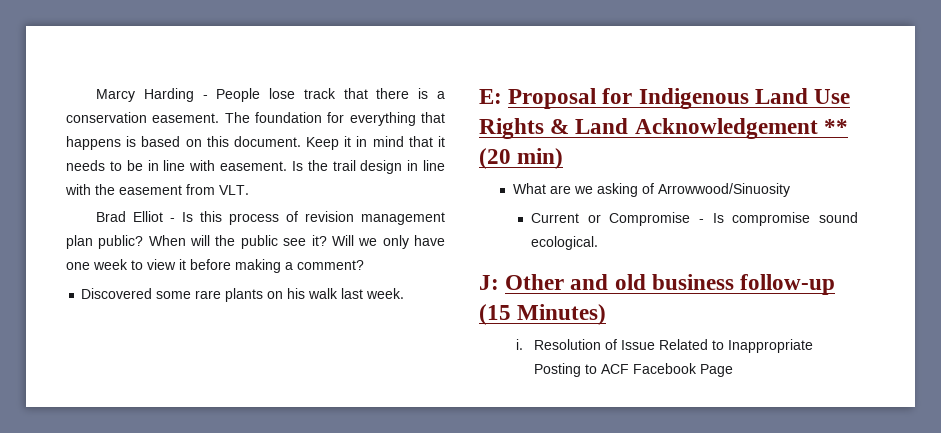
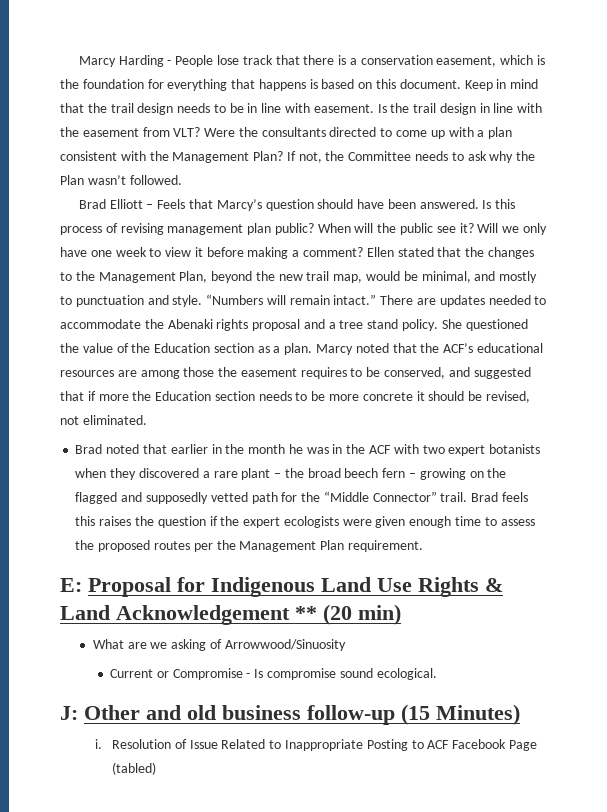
[152,112,250,123] easement. The -> [436,55,546,67] [60,79,79,89] easement, which is the
[344,136,352,147] it -> (493, 85) none
[438,136,446,147] it -> [87,103,174,115] the trail design
[219,185,249,195] [95,211,175,222] VLT. // Brad Elliot - -> [173,127,513,139] [60,151,536,163] [60,175,182,185] [78,199,479,211] VLT? Were the consultants directed to come up with a plan consistent with the Management Plan? If not, the Committee needs to ask why the Plan wasn’t followed. // Brad Elliott – Feels that Marcy’s question should have been answered.
[304,211,354,222] revision -> [120,223,164,235] revising
[81,288,405,302] // Discovered some rare plants on his walk last week. -> [366,247,534,259] [60,271,538,283] [60,294,547,307] [60,319,528,331] [60,343,543,355] [60,367,531,379] [60,391,530,403] [60,415,147,425] [75,444,541,456] [75,468,507,480] [75,491,528,504] [75,516,535,528] [75,540,423,552] Ellen stated that the changes to the Management Plan, beyond the new trail map, would be minimal, and mostly to punctuation and style. “Numbers will remain intact.” There are updates needed to accommodate the Abenaki rights proposal and a tree stand policy. She questioned the value of the Education section as a plan. Marcy noted that the ACF’s educational resources are among those the easement requires to be conserved, and suggested that if more the Education section needs to be more concrete it should be revised, not eliminated. // Brad noted that earlier in the month he was in the ACF with two expert botanists when they discovered a rare plant – the broad beech fern – growing on the flagged and supposedly vetted path for the “Middle Connector” trail. Brad feels this raises the question if the expert ecologists were given enough time to assess the proposed routes per the Management Plan requirement.
(734, 370) none -> [112,762,157,775] (tabled)

